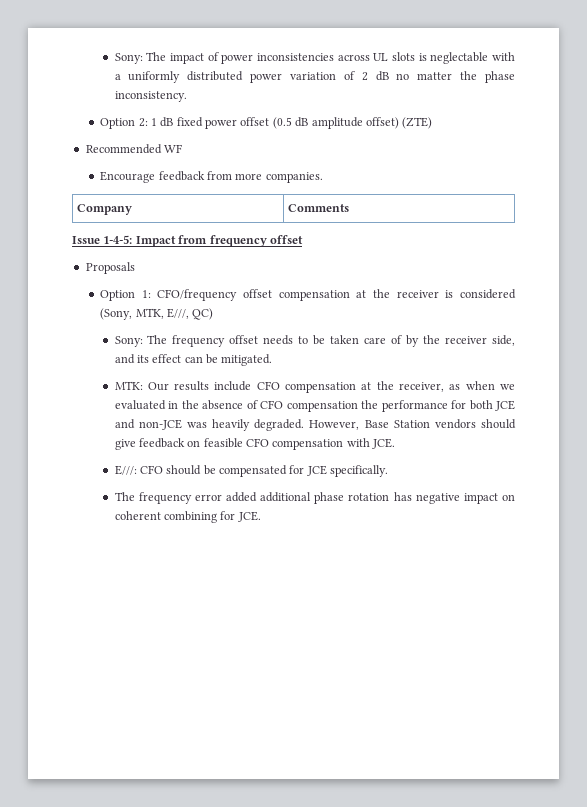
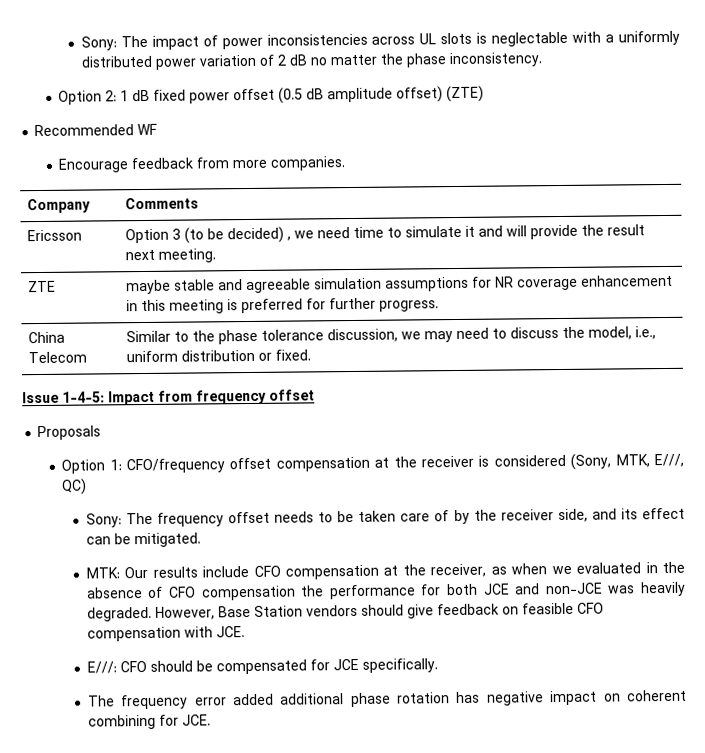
(350, 208) none -> [27,229,83,242] [125,224,646,244] [125,248,217,263] [28,280,57,293] [126,274,674,295] [126,297,440,314] [28,331,66,344] [28,351,88,364] [126,326,657,345] [126,349,312,363] // Ericsson | Option 3 (to be decided) , we need time to simulate it and will provide the result next meeting. // ZTE | maybe stable and agreeable simulation assumptions for NR coverage enhancement in this meeting is preferred for further progress. // China Telecom | Similar to the phase tolerance discussion, we may need to discuss the model, i.e., uniform distribution or fixed.

